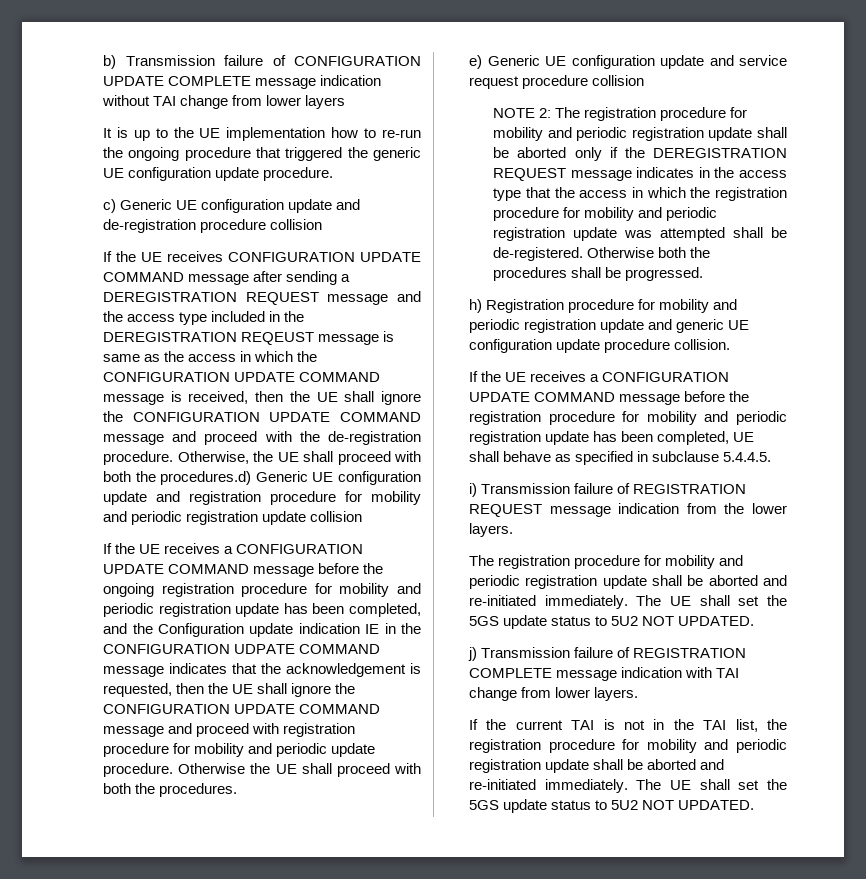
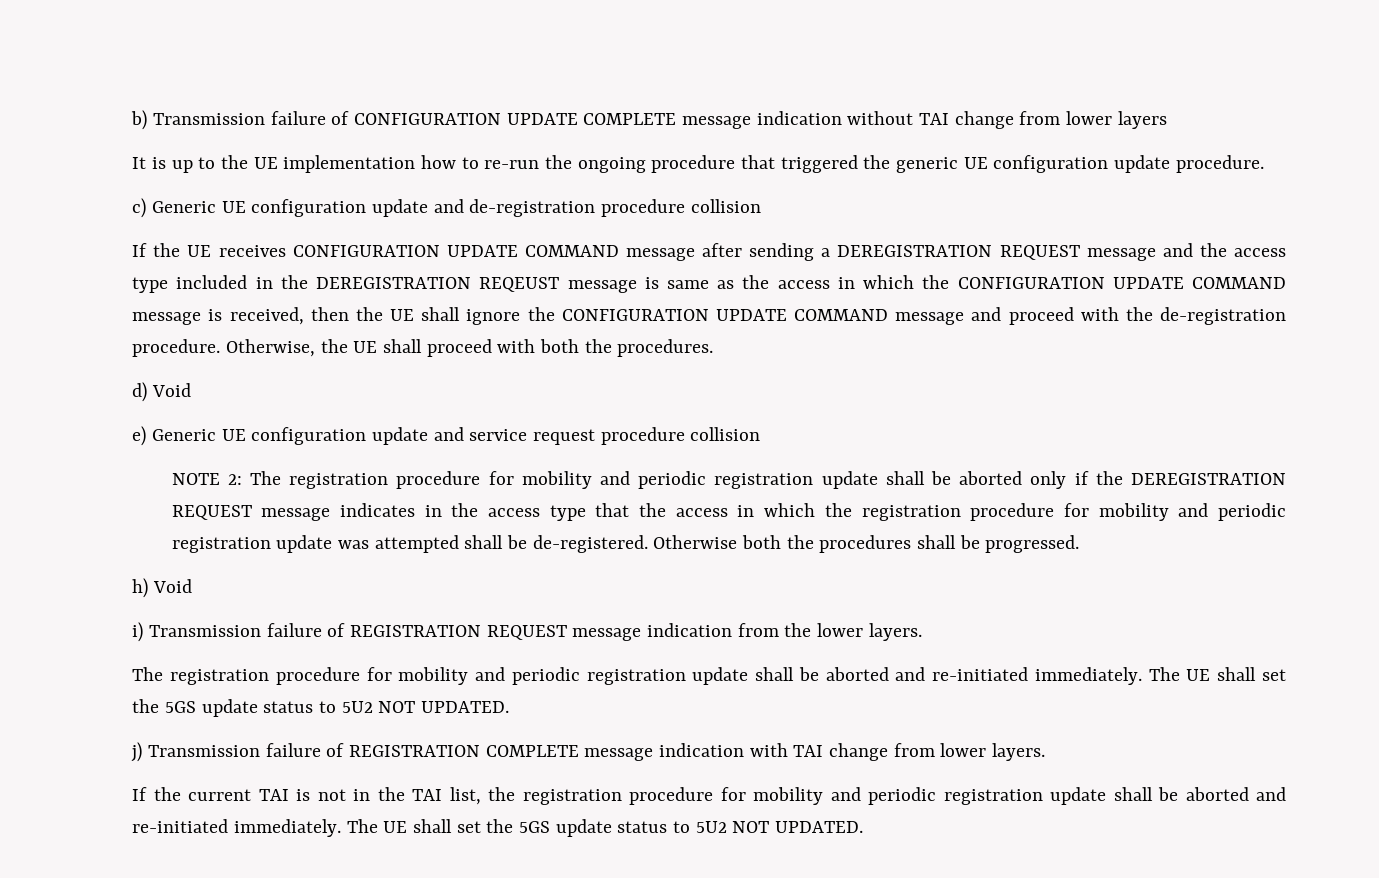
[160,471,421,485] [103,491,421,505] [103,511,363,525] [103,543,364,554] [103,563,384,577] [103,583,421,597] [103,603,421,617] [103,623,421,637] [103,644,381,654] [103,663,422,677] [103,683,356,697] [103,704,381,714] [103,723,356,737] [103,743,376,757] [103,763,421,777] [103,783,238,797] procedures.d) Generic UE configuration update and registration procedure for mobility and periodic registration update collision // If the UE receives a CONFIGURATION UPDATE COMMAND message before the ongoing registration procedure for mobility and periodic registration update has been completed, and the Configuration update indication IE in the CONFIGURATION UDPATE COMMAND message indicates that the acknowledgement is requested, then the UE shall ignore the CONFIGURATION UPDATE COMMAND message and proceed with registration procedure for mobility and periodic update procedure. Otherwise the UE shall proceed with both the procedures. -> [617,339,714,357] [132,382,191,402] procedures. // d) Void
[486,299,738,313] [469,319,750,333] [469,339,731,353] [469,371,730,382] [469,391,750,405] [469,411,787,425] [469,431,755,445] [469,451,772,465] Registration procedure for mobility and periodic registration update and generic UE configuration update procedure collision. // If the UE receives a CONFIGURATION UPDATE COMMAND message before the registration procedure for mobility and periodic registration update has been completed, UE shall behave as specified in subclause 5.4.4.5. -> [152,579,192,593] Void

